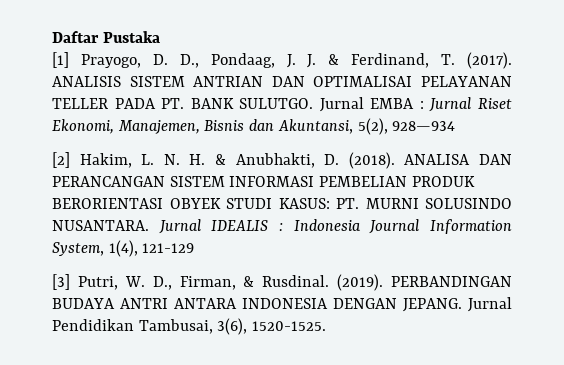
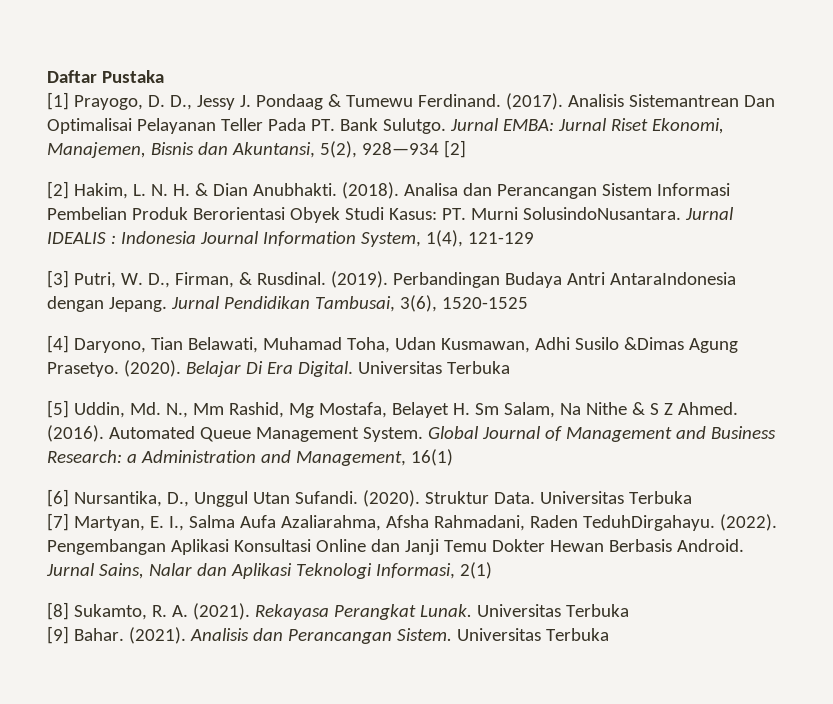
[210,52,512,69] [52,76,512,87] [52,97,424,112] Pondaag, J. J. & Ferdinand, T. (2017). ANALISIS SISTEM ANTRIAN DAN OPTIMALISAI PELAYANAN TELLER PADA PT. BANK SULUTGO. Jurnal EMBA : -> [196,93,775,110] [47,118,554,134] Jessy J. Pondaag & Tumewu Ferdinand. (2017). Analisis Sistemantrean Dan Optimalisai Pelayanan Teller Pada PT. Bank Sulutgo. Jurnal EMBA:
(456, 126) none -> [443,140,466,158] [2]
[235,152,512,169] [52,176,475,187] [52,198,512,209] [52,220,149,231] Anubhakti, D. (2018). ANALISA DAN PERANCANGAN SISTEM INFORMASI PEMBELIAN PRODUK BERORIENTASI OBYEK STUDI KASUS: PT. MURNI SOLUSINDO NUSANTARA. -> [212,182,730,199] [47,207,681,223] Dian Anubhakti. (2018). Analisa dan Perancangan Sistem Informasi Pembelian Produk Berorientasi Obyek Studi Kasus: PT. Murni SolusindoNusantara.
[391,276,512,287] [52,297,512,312] [52,318,327,335] PERBANDINGAN BUDAYA ANTRI ANTARA INDONESIA DENGAN JEPANG. Jurnal Pendidikan Tambusai, 3(6), 1520-1525. -> [392,272,736,288] [47,295,528,312] [47,335,738,353] [47,360,510,377] [47,400,738,418] [47,425,776,442] [47,449,453,466] [47,489,692,507] [47,513,777,531] [47,539,744,555] [46,562,492,579] [47,602,629,620] [47,626,609,644] Perbandingan Budaya Antri AntaraIndonesia dengan Jepang. Jurnal Pendidikan Tambusai, 3(6), 1520-1525 // [4] Daryono, Tian Belawati, Muhamad Toha, Udan Kusmawan, Adhi Susilo &Dimas Agung Prasetyo. (2020). Belajar Di Era Digital. Universitas Terbuka // [5] Uddin, Md. N., Mm Rashid, Mg Mostafa, Belayet H. Sm Salam, Na Nithe & S Z Ahmed. (2016). Automated Queue Management System. Global Journal of Management and Business Research: a Administration and Management, 16(1) // [6] Nursantika, D., Unggul Utan Sufandi. (2020). Struktur Data. Universitas Terbuka // [7] Martyan, E. I., Salma Aufa Azaliarahma, Afsha Rahmadani, Raden TeduhDirgahayu. (2022). Pengembangan Aplikasi Konsultasi Online dan Janji Temu Dokter Hewan Berbasis Android. Jurnal Sains, Nalar dan Aplikasi Teknologi Informasi, 2(1) // [8] Sukamto, R. A. (2021). Rekayasa Perangkat Lunak. Universitas Terbuka // [9] Bahar. (2021). Analisis dan Perancangan Sistem. Universitas Terbuka

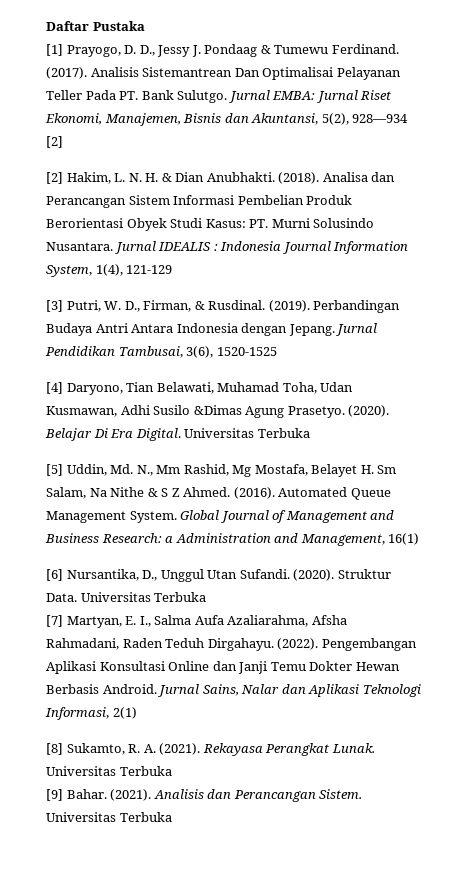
[522,207,681,220] SolusindoNusantara. -> [313,218,375,228] [46,242,113,251] Solusindo Nusantara.
[609,272,736,285] AntaraIndonesia -> [131,323,238,333] Antara Indonesia
[582,515,715,531] TeduhDirgahayu. -> [165,638,274,651] Teduh Dirgahayu.

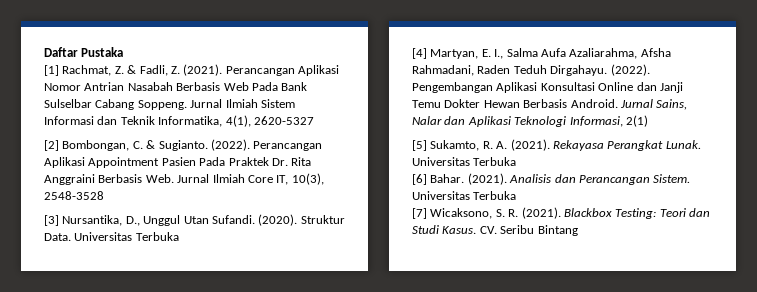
[66,44,399,57] [46,67,401,80] [46,90,392,103] [45,113,409,126] [46,136,63,148] [46,172,396,184] [46,195,353,208] [46,218,375,231] [46,241,409,254] [46,264,173,277] [46,300,401,313] [46,323,378,336] [45,346,277,358] [46,382,354,395] [46,405,390,418] [45,428,310,441] [46,464,397,477] [46,487,391,500] [46,510,395,523] [45,533,420,546] [46,569,63,581] Prayogo, D. D., Jessy J. Pondaag & Tumewu Ferdinand. (2017). Analisis Sistemantrean Dan Optimalisai Pelayanan Teller Pada PT. Bank Sulutgo. Jurnal EMBA: Jurnal Riset Ekonomi, Manajemen, Bisnis dan Akuntansi, 5(2), 928—934 [2] // [2] Hakim, L. N. H. & Dian Anubhakti. (2018). Analisa dan Perancangan Sistem Informasi Pembelian Produk Berorientasi Obyek Studi Kasus: PT. Murni Solusindo Nusantara. Jurnal IDEALIS : Indonesia Journal Information System, 1(4), 121-129 // [3] Putri, W. D., Firman, & Rusdinal. (2019). Perbandingan Budaya Antri Antara Indonesia dengan Jepang. Jurnal Pendidikan Tambusai, 3(6), 1520-1525 // [4] Daryono, Tian Belawati, Muhamad Toha, Udan Kusmawan, Adhi Susilo &Dimas Agung Prasetyo. (2020). Belajar Di Era Digital. Universitas Terbuka // [5] Uddin, Md. N., Mm Rashid, Mg Mostafa, Belayet H. Sm Salam, Na Nithe & S Z Ahmed. (2016). Automated Queue Management System. Global Journal of Management and Business Research: a Administration and Management, 16(1) // [6] -> [62,64,339,76] [44,82,308,91] [44,99,295,110] [44,115,314,127] [44,139,323,151] [44,157,312,168] [44,173,324,185] [44,191,104,200] [44,215,59,226] Rachmat, Z. & Fadli, Z. (2021). Perancangan Aplikasi Nomor Antrian Nasabah Berbasis Web Pada Bank Sulselbar Cabang Soppeng. Jurnal Ilmiah Sistem Informasi dan Teknik Informatika, 4(1), 2620-5327 // [2] Bombongan, C. & Sugianto. (2022). Perancangan Aplikasi Appointment Pasien Pada Praktek Dr. Rita Anggraini Berbasis Web. Jurnal Ilmiah Core IT, 10(3), 2548-3528 // [3]
[46,615,63,627] [7] -> [412,48,427,59] [4]
[46,743,63,755] [8] -> [412,140,427,151] [5]
[46,789,63,801] [9] -> [412,174,427,185] [6]
(172, 817) none -> [412,207,710,219] [412,225,578,236] // [7] Wicaksono, S. R. (2021). Blackbox Testing: Teori dan Studi Kasus. CV. Seribu Bintang

